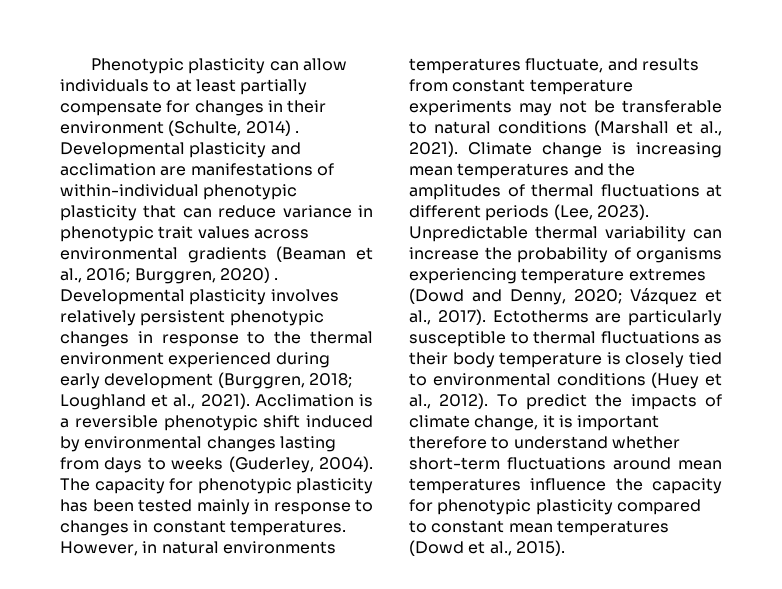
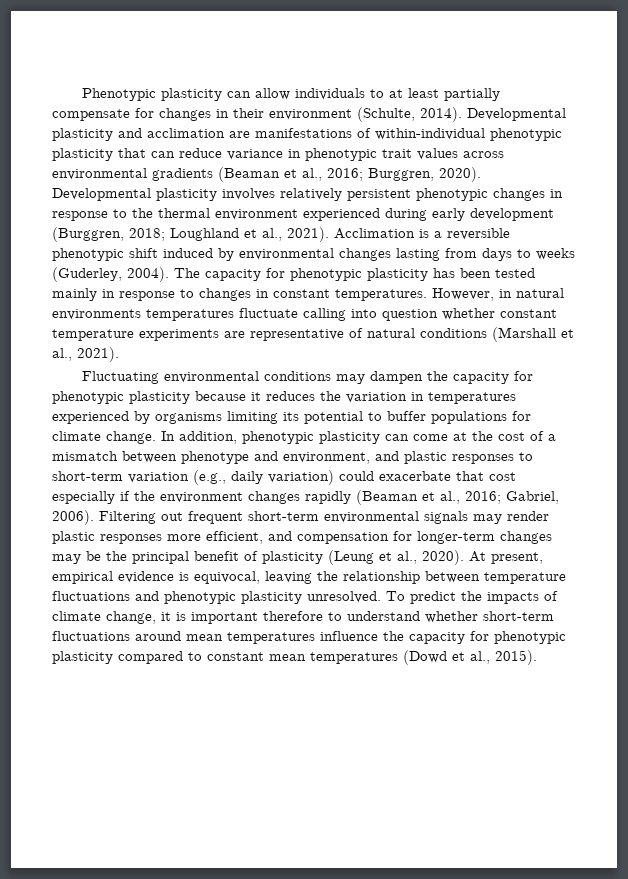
[245,120,299,136] 2014) . -> [420,107,462,122] 2014).
[219,267,279,283] 2020) . -> [439,167,481,182] 2020).
[525,58,699,73] [409,79,633,95] [409,100,722,116] [409,121,427,134] fluctuate, and results from constant temperature experiments may not be transferable to -> [239,308,557,321] [52,328,363,341] fluctuate calling into question whether constant temperature experiments are representative of
[468,142,722,158] [409,163,635,179] [409,184,722,200] [409,204,649,221] [409,226,722,242] [409,247,722,263] [409,268,706,284] [409,288,722,305] [409,309,722,326] [409,331,722,347] [409,352,722,368] [409,372,722,389] [409,393,489,409] Climate change is increasing mean temperatures and the amplitudes of thermal fluctuations at different periods (Lee, 2023). Unpredictable thermal variability can increase the probability of organisms experiencing temperature extremes (Dowd and Denny, 2020; Vázquez et al., 2017). Ectotherms are particularly susceptible to thermal fluctuations as their body temperature is closely tied to environmental conditions (Huey et al., 2012). -> [81,371,533,384] [52,391,516,404] [52,411,531,424] [52,431,556,444] [52,451,533,464] [52,470,516,485] [52,490,559,505] [52,510,549,525] [52,531,552,544] [52,550,543,565] [52,571,566,584] [52,591,381,604] // Fluctuating environmental conditions may dampen the capacity for phenotypic plasticity because it reduces the variation in temperatures experienced by organisms limiting its potential to buffer populations for climate change. In addition, phenotypic plasticity can come at the cost of a mismatch between phenotype and environment, and plastic responses to short-term variation (e.g., daily variation) could exacerbate that cost especially if the environment changes rapidly (Beaman et al., 2016; Gabriel, 2006). Filtering out frequent short-term environmental signals may render plastic responses more efficient, and compensation for longer-term changes may be the principal benefit of plasticity (Leung et al., 2020). At present, empirical evidence is equivocal, leaving the relationship between temperature fluctuations and phenotypic plasticity unresolved.

